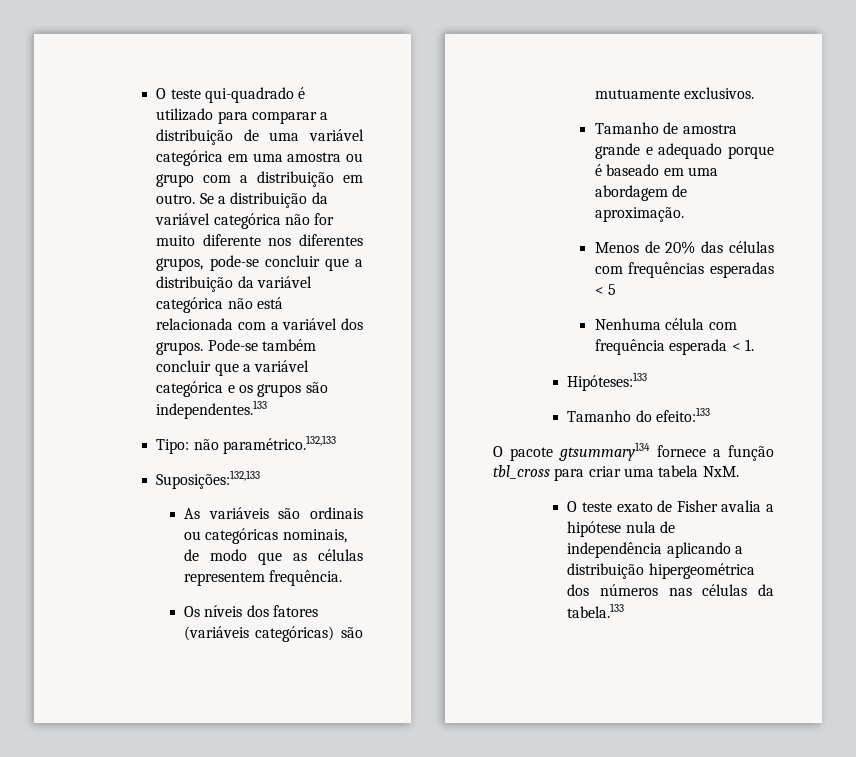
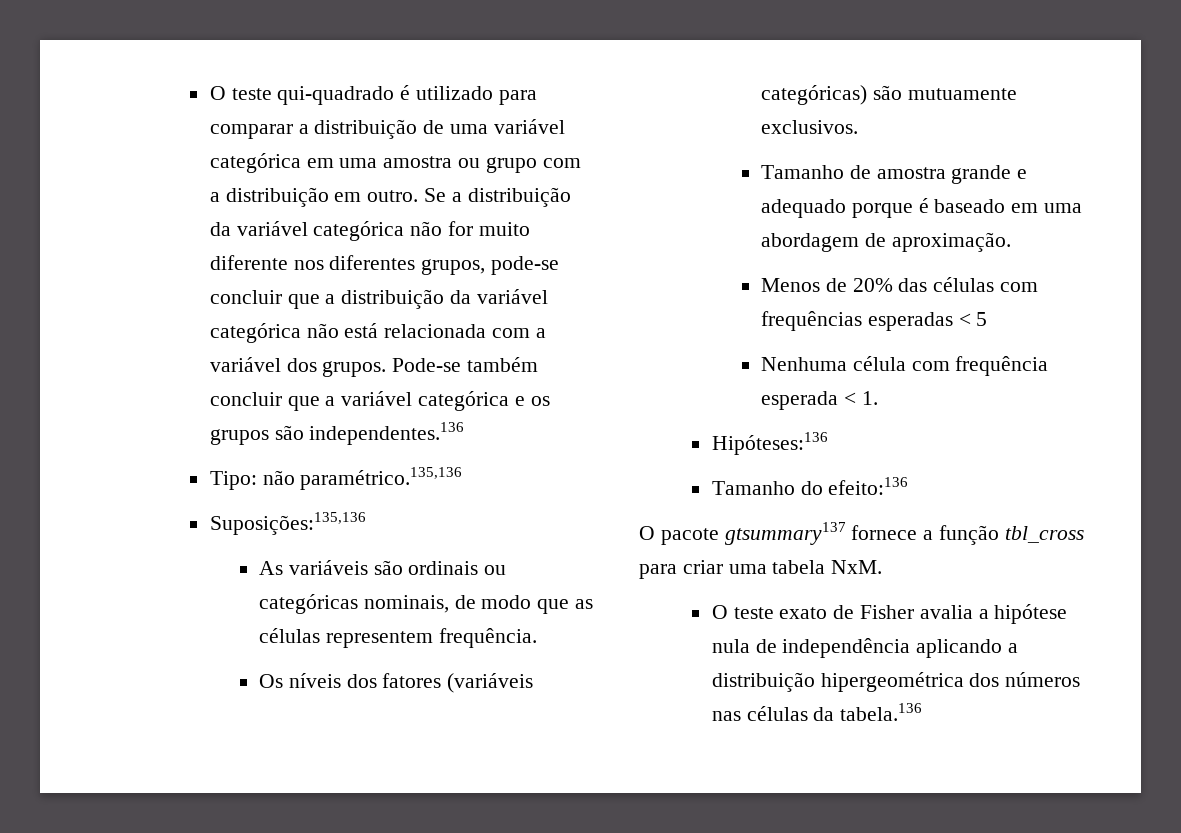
[156,400,268,419] independentes.133 -> [309,422,465,445] independentes.136
[222,435,336,454] [156,470,261,489] paramétrico.132,133 // Suposições:132,133 -> [300,467,463,490] [209,512,366,535] paramétrico.135,136 // Suposições:135,136
[567,372,648,391] Hipóteses:133 -> [711,432,828,455] Hipóteses:136
[655,407,710,422] efeito:133 -> [828,477,909,495] efeito:136
[559,442,651,461] gtsummary134 -> [724,522,846,545] gtsummary137
[567,603,625,618] tabela.133 -> [840,703,923,721] tabela.136

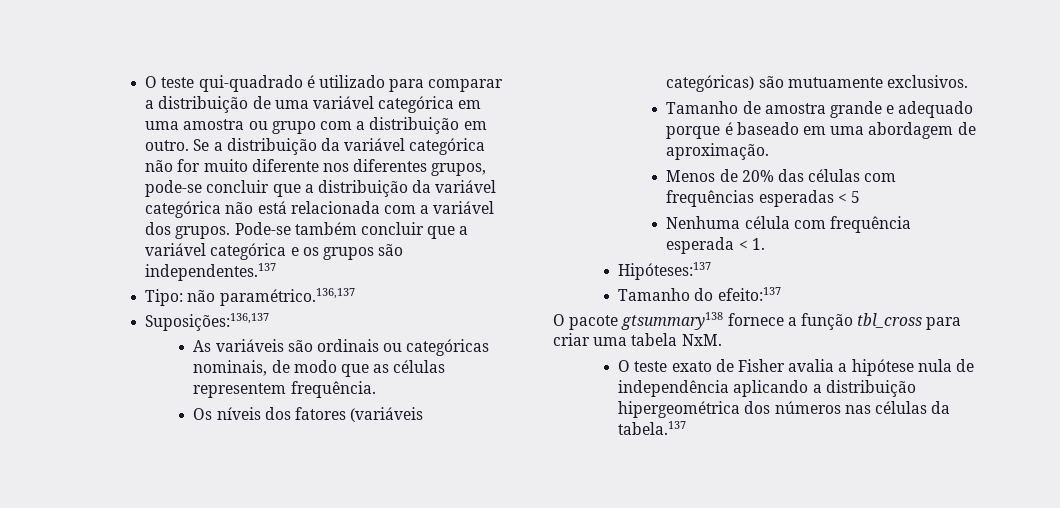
[309,422,465,445] independentes.136 -> [145,263,277,281] independentes.137
[300,467,463,490] [209,512,366,535] paramétrico.135,136 // Suposições:135,136 -> [219,288,355,306] [145,313,270,331] paramétrico.136,137 // Suposições:136,137
[711,432,828,455] Hipóteses:136 -> [618,262,712,280] Hipóteses:137
[828,477,909,495] efeito:136 -> [717,287,781,301] efeito:137
[724,522,846,545] gtsummary137 -> [621,312,724,330] gtsummary138
[840,703,923,721] tabela.136 -> [618,421,687,435] tabela.137

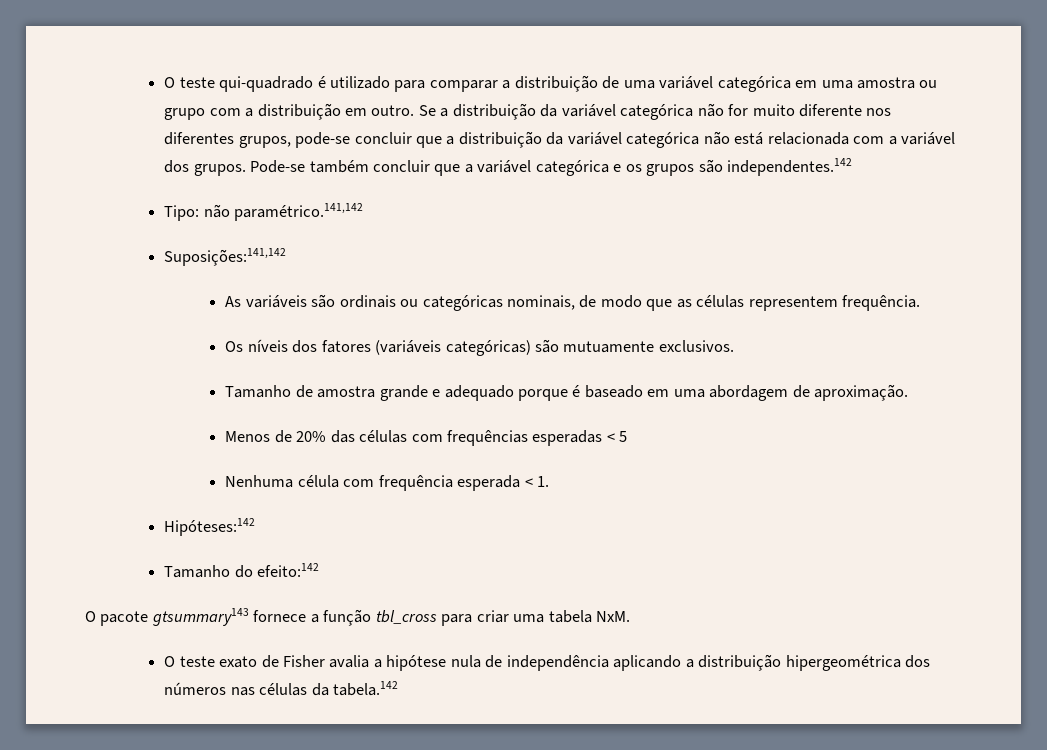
[145,263,277,281] independentes.137 -> [727,158,853,176] independentes.142
[219,288,355,306] [145,313,270,331] paramétrico.136,137 // Suposições:136,137 -> [234,203,364,221] [164,248,287,266] paramétrico.141,142 // Suposições:141,142
[618,262,712,280] Hipóteses:137 -> [164,518,256,536] Hipóteses:142
[717,287,781,301] efeito:137 -> [257,563,320,577] efeito:142
[621,312,724,330] gtsummary138 -> [152,608,249,626] gtsummary143
[618,421,687,435] tabela.137 -> [333,681,399,696] tabela.142

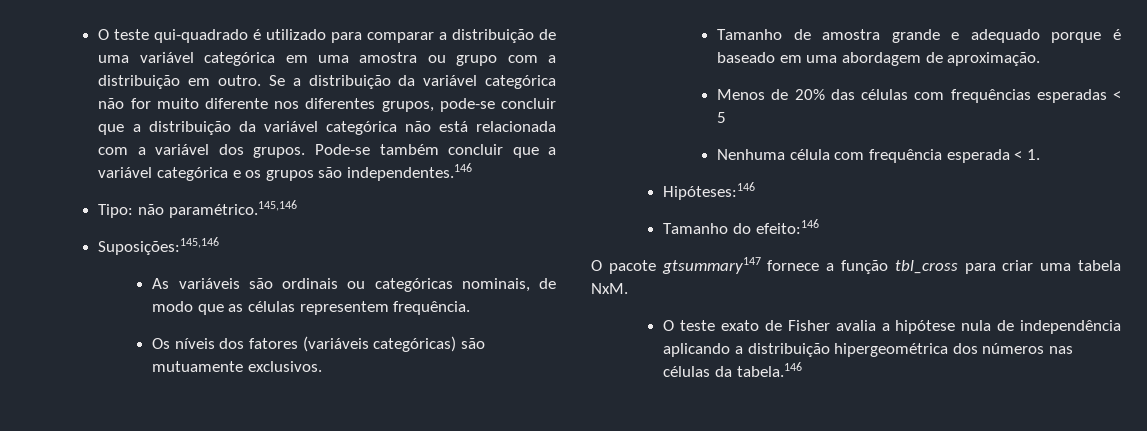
[727,158,853,176] independentes.142 -> [347,163,473,181] independentes.146
[234,203,364,221] [164,248,287,266] paramétrico.141,142 // Suposições:141,142 -> [168,200,297,218] [98,237,220,255] paramétrico.145,146 // Suposições:145,146
[164,518,256,536] Hipóteses:142 -> [663,182,756,200] Hipóteses:146
[257,563,320,577] efeito:142 -> [755,219,819,234] efeito:146
[152,608,249,626] gtsummary143 -> [661,257,761,274] gtsummary147
[333,681,399,696] tabela.142 -> [736,362,802,377] tabela.146

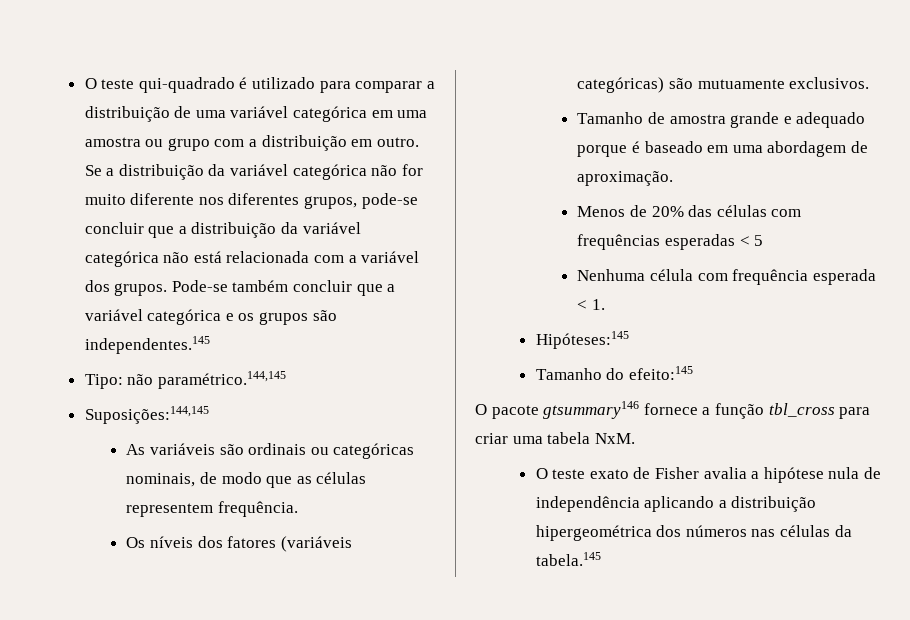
[347,163,473,181] independentes.146 -> [84,336,210,354] independentes.145
[168,200,297,218] [98,237,220,255] paramétrico.145,146 // Suposições:145,146 -> [157,371,286,389] [84,406,209,424] paramétrico.144,145 // Suposições:144,145
[663,182,756,200] Hipóteses:146 -> [535,331,629,349] Hipóteses:145
[755,219,819,234] efeito:146 -> [628,366,693,380] efeito:145
[661,257,761,274] gtsummary147 -> [543,401,640,419] gtsummary146
[736,362,802,377] tabela.146 -> [535,552,601,566] tabela.145

